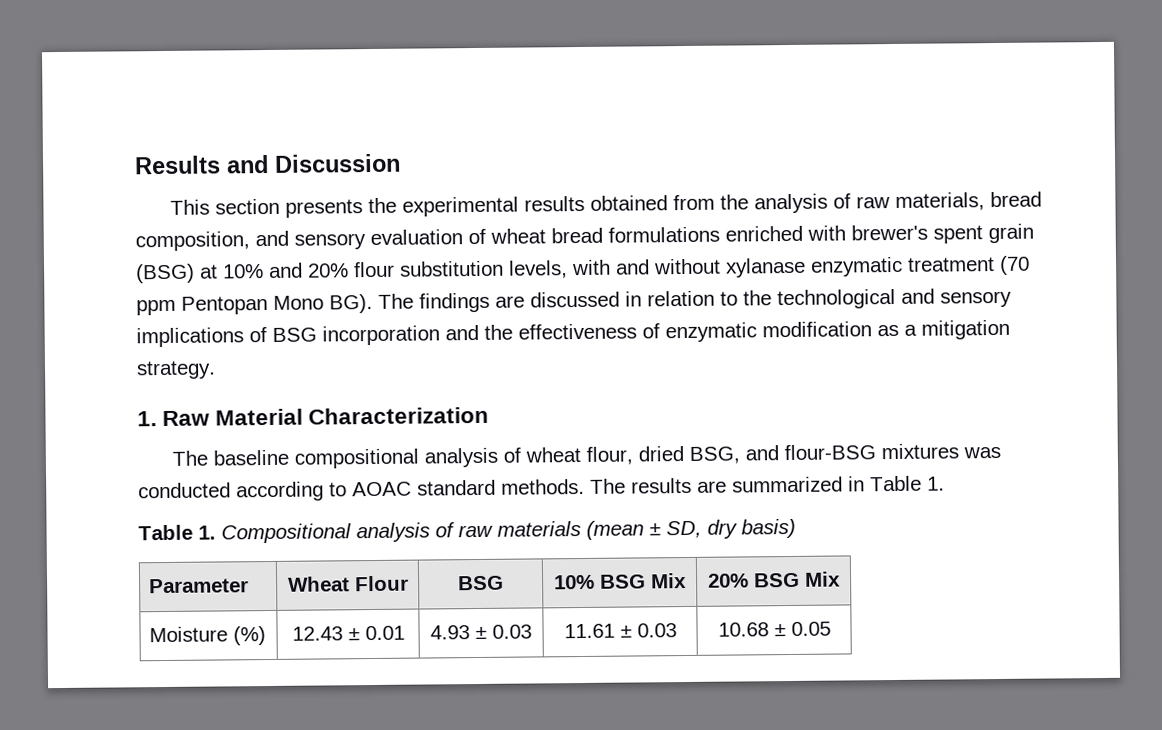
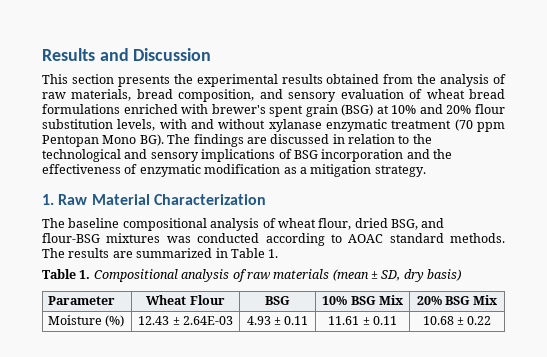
[364,625,405,641] 0.01 -> [182,316,233,325] 2.64E-03
[492,624,532,639] 0.03 -> [284,316,309,325] 0.11
[636,623,677,638] 0.03 -> [372,316,397,325] 0.11
[790,621,831,637] 0.05 -> [467,316,492,325] 0.22

